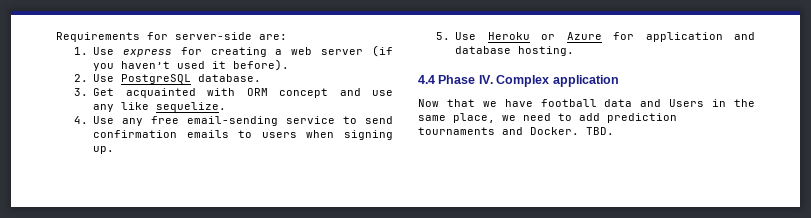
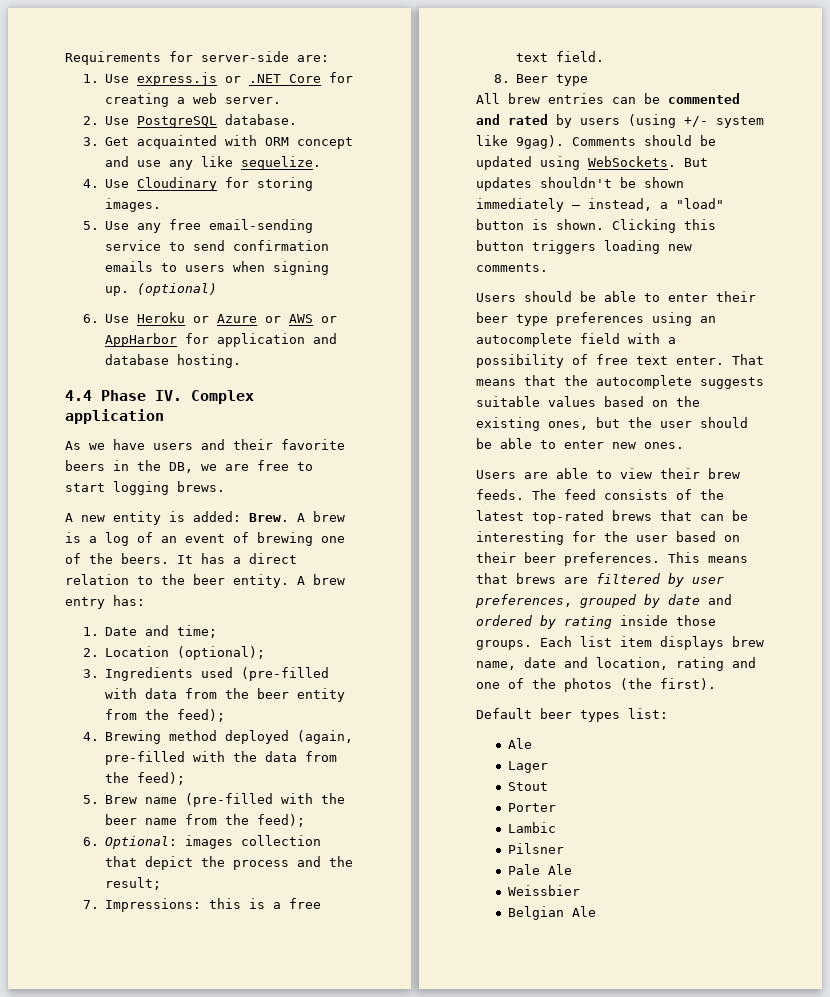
[122,45,393,57] [93,59,290,71] express for creating a web server (if you haven’t used it before). -> [137,72,354,86] [105,93,282,107] express.js or .NET Core for creating a web server.
(115, 120) none -> [137,177,314,191] [105,198,162,212] [82,221,130,230] Cloudinary for storing images. // 5. Use
[435,32,450,40] // 5. -> [137,283,218,296] [82,314,99,323] (optional) // 6.
(602, 36) none -> [265,314,338,323] [105,333,178,347] or AWS or AppHarbor
[418,99,755,107] [418,113,677,123] [418,127,614,135] Now that we have football data and Users in the same place, we need to add prediction tournaments and Docker. TBD. -> [65,439,345,450] [65,460,313,473] [65,481,225,495] [65,511,345,525] [65,532,345,546] [65,553,297,564] [65,574,345,588] [65,595,145,609] [82,625,218,638] [82,646,266,660] [82,667,330,681] [105,688,346,702] [105,709,226,722] [82,730,354,744] [105,751,338,765] [105,772,186,785] [82,793,346,807] [105,814,306,827] [82,835,322,849] [105,856,354,870] [105,877,162,890] [82,898,322,912] [516,51,605,62] [493,74,589,86] [476,93,740,104] [476,114,764,128] [476,135,716,149] [476,156,708,170] [476,177,684,191] [476,198,724,212] [476,219,716,233] [476,240,692,254] [476,263,548,272] [476,291,756,302] [476,312,716,326] [476,333,676,347] [476,354,764,368] [476,375,764,389] [476,396,700,407] [476,417,748,431] [476,438,684,449] [476,468,740,479] [476,489,724,500] [476,510,748,524] [476,531,740,545] [476,552,748,566] [476,573,724,587] [475,594,732,608] [476,615,716,629] [476,636,764,650] [476,657,756,671] [476,678,716,692] [476,708,668,722] [508,738,533,749] [508,761,549,773] [508,782,549,791] [508,803,557,812] [508,822,557,833] [508,843,565,854] [508,864,573,875] [508,885,581,896] [508,906,597,920] As we have users and their favorite beers in the DB, we are free to start logging brews. // A new entity is added: Brew. A brew is a log of an event of brewing one of the beers. It has a direct relation to the beer entity. A brew entry has: // 1. Date and time; // 2. Location (optional); // 3. Ingredients used (pre-filled with data from the beer entity from the feed); // 4. Brewing method deployed (again, pre-filled with the data from the feed); // 5. Brew name (pre-filled with the beer name from the feed); // 6. Optional: images collection that depict the process and the result; // 7. Impressions: this is a free text field. // 8. Beer type // All brew entries can be commented and rated by users (using +/- system like 9gag). Comments should be updated using WebSockets. But updates shouldn't be shown immediately – instead, a "load" button is shown. Clicking this button triggers loading new comments. // Users should be able to enter their beer type preferences using an autocomplete field with a possibility of free text enter. That means that the autocomplete suggests suitable values based on the existing ones, but the user should be able to enter new ones. // Users are able to view their brew feeds. The feed consists of the latest top-rated brews that can be interesting for the user based on their beer preferences. This means that brews are filtered by user preferences, grouped by date and ordered by rating inside those groups. Each list item displays brew name, date and location, rating and one of the photos (the first). // Default beer types list: // Ale // Lager // Stout // Porter // Lambic // Pilsner // Pale Ale // Weissbier // Belgian Ale

